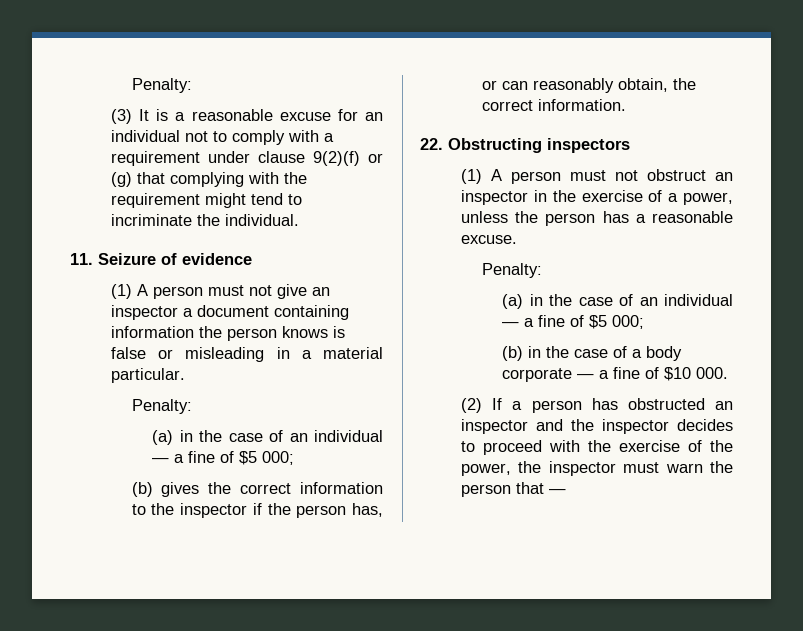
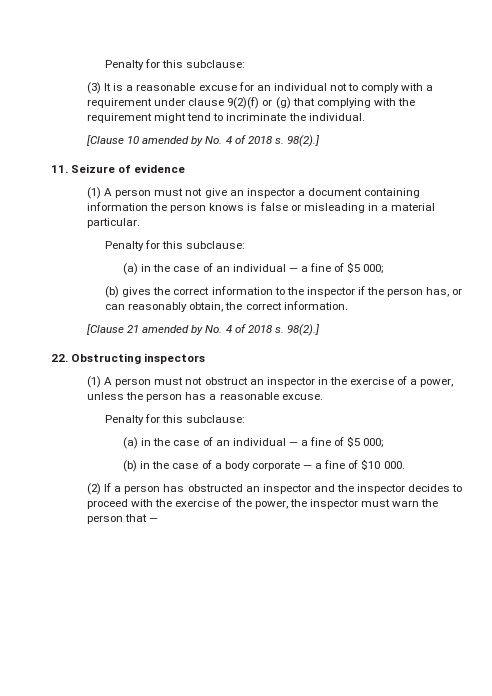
[131,78,192,93] Penalty: -> [105,59,246,70] Penalty for this subclause:
(300, 220) none -> [87,135,321,147] // [Clause 10 amended by No. 4 of 2018 s. 98(2).]
[131,399,192,414] Penalty: -> [105,240,246,251] Penalty for this subclause:
(626, 105) none -> [87,324,321,336] // [Clause 21 amended by No. 4 of 2018 s. 98(2).]
[481,263,542,278] Penalty: -> [105,414,246,425] Penalty for this subclause:

